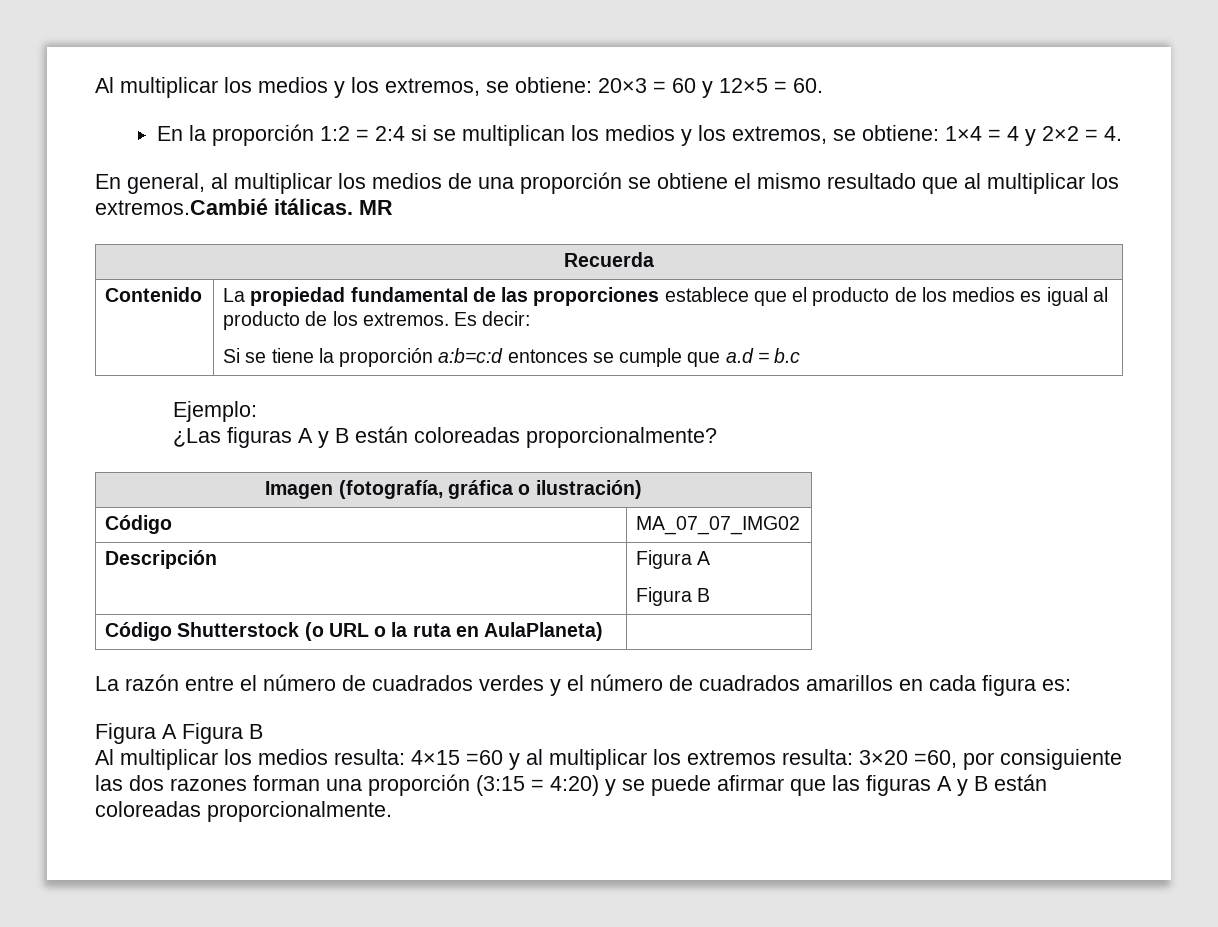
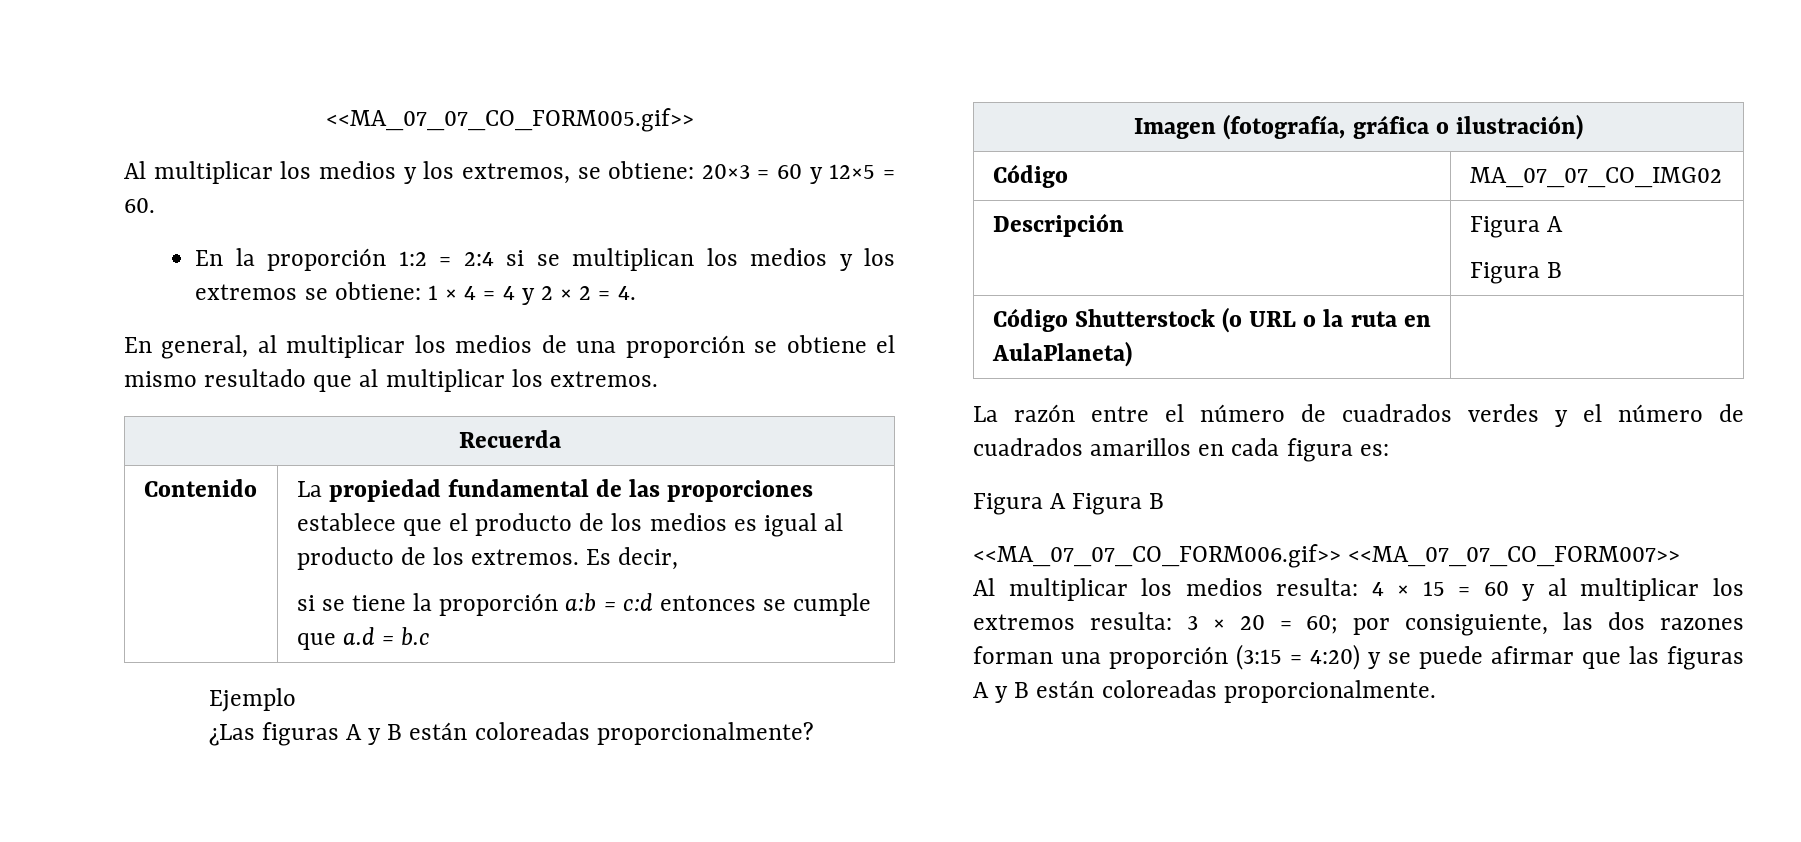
(95, 85) none -> [325,108,694,132] <<MA_07_07_CO_FORM005.gif>> //
[732,125,1080,146] extremos, se obtiene: 1×4 = 4 y 2×2 -> [195,282,592,305] extremos se obtiene: 1 × 4 = 4 y 2 × 2
[95,198,393,215] extremos.Cambié itálicas. MR -> [549,371,658,387] extremos.
[482,311,531,326] [223,348,241,363] decir: // Si -> [618,547,679,570] [296,595,315,611] decir, // si
[438,348,504,363] a:b=c:d -> [565,593,653,612] a:b = c:d
[172,401,257,422] Ejemplo: -> [208,688,296,712] Ejemplo
[636,516,801,535] MA_07_07_IMG02 -> [1469,167,1722,188] MA_07_07_CO_IMG02
(263, 731) none -> [973,544,1681,568] // <<MA_07_07_CO_FORM006.gif>> <<MA_07_07_CO_FORM007>>
[411,750,503,765] 4×15 =60 -> [1371,581,1509,596] 4 × 15 = 60
[859,749,1122,770] 3×20 =60, por consiguiente -> [1186,614,1549,636] 3 × 20 = 60; por consiguiente,

